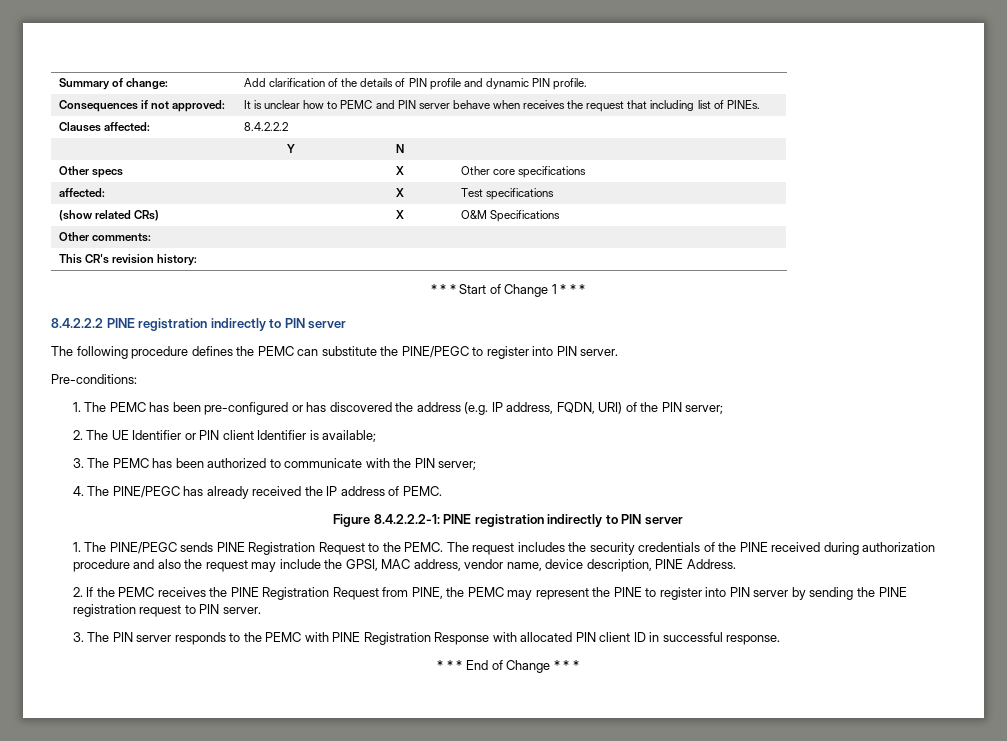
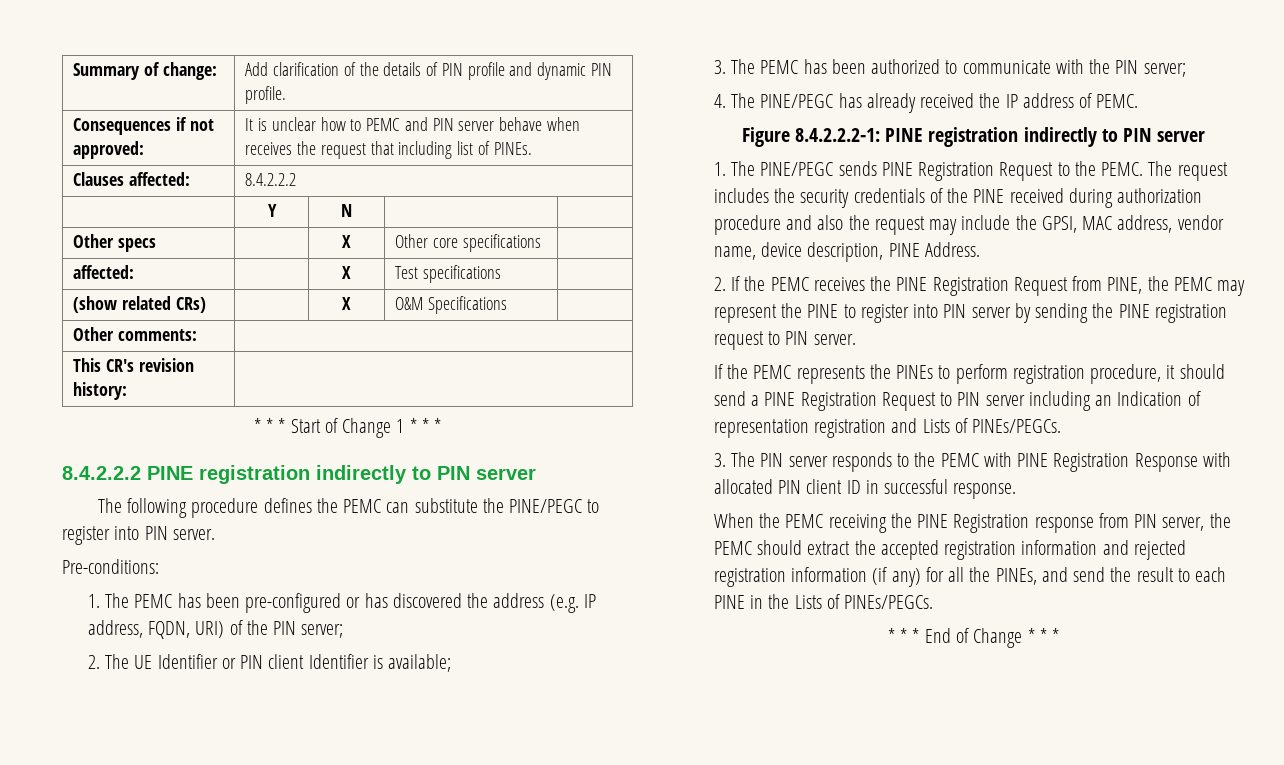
(261, 610) none -> [713,364,1225,384] [713,391,1201,411] [713,418,1062,438] // If the PEMC represents the PINEs to perform registration procedure, it should send a PINE Registration Request to PIN server including an Indication of representation registration and Lists of PINEs/PEGCs.
(781, 640) none -> [713,513,1231,533] [713,540,1186,560] [713,567,1227,587] [713,594,934,609] // When the PEMC receiving the PINE Registration response from PIN server, the PEMC should extract the accepted registration information and rejected registration information (if any) for all the PINEs, and send the result to each PINE in the Lists of PINEs/PEGCs.

